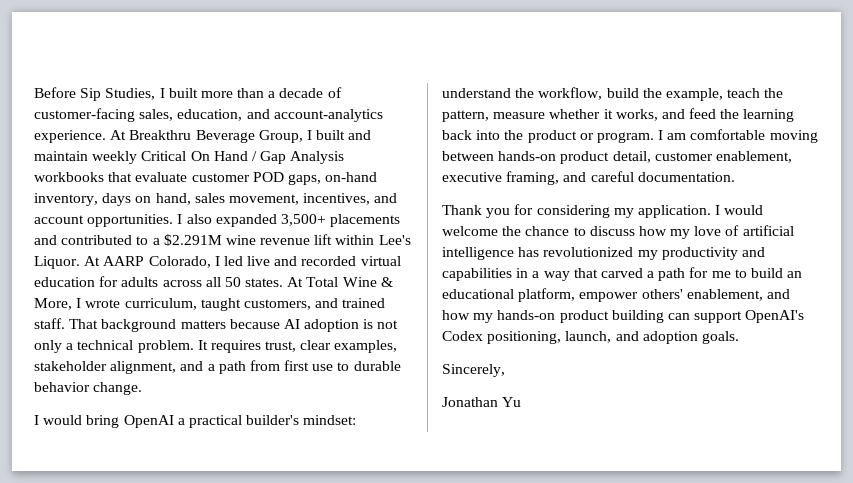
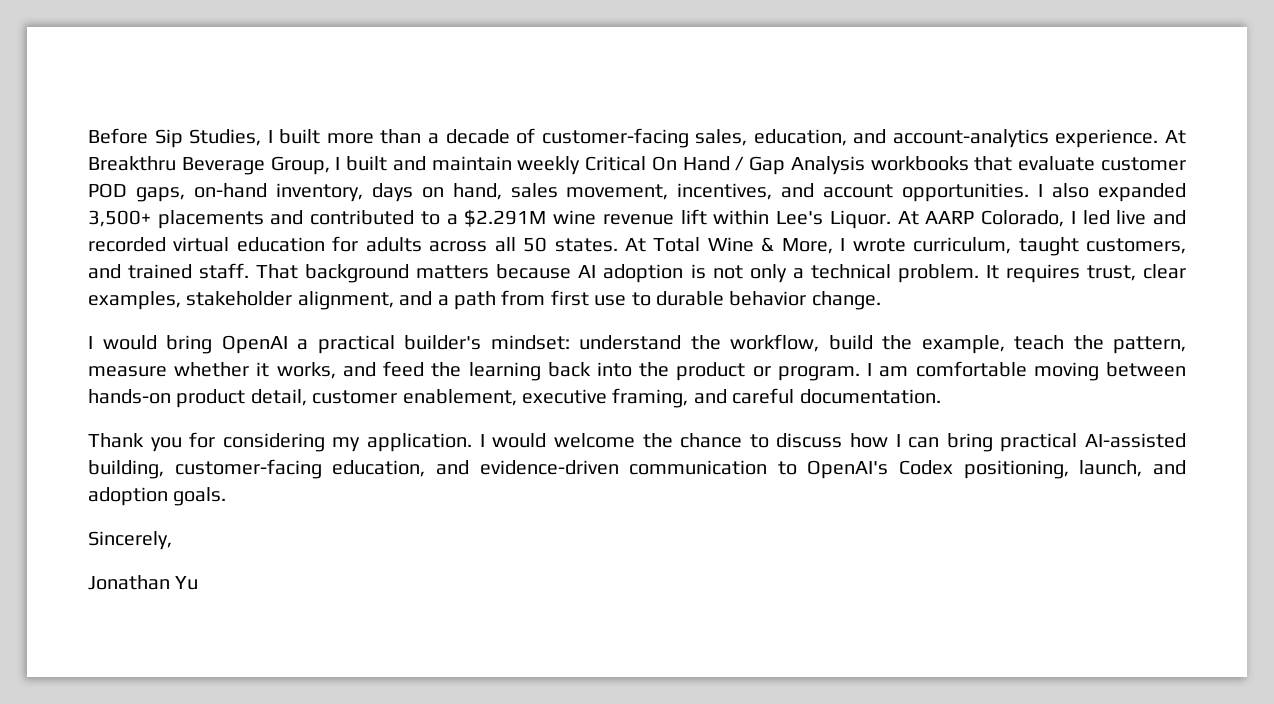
[670,225,794,239] [442,247,765,260] [442,267,803,281] [442,288,790,302] [442,310,743,323] my love of artificial intelligence has revolutionized my productivity and capabilities in a way that carved a path for me to build an educational platform, empower others' enablement, and how my hands-on product building can support -> [895,433,1186,452] [88,459,797,479] I can bring practical AI-assisted building, customer-facing education, and evidence-driven communication to

